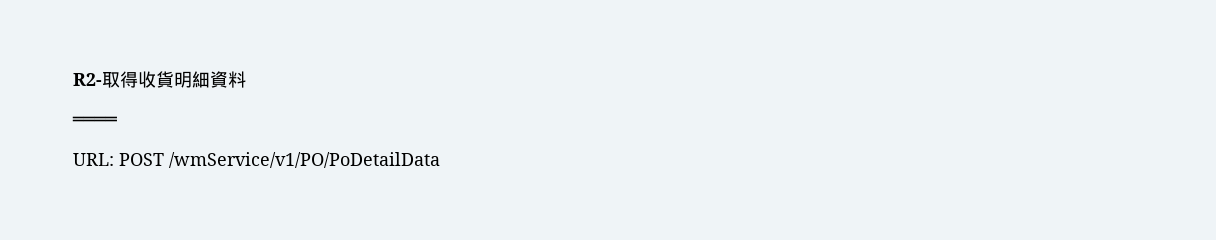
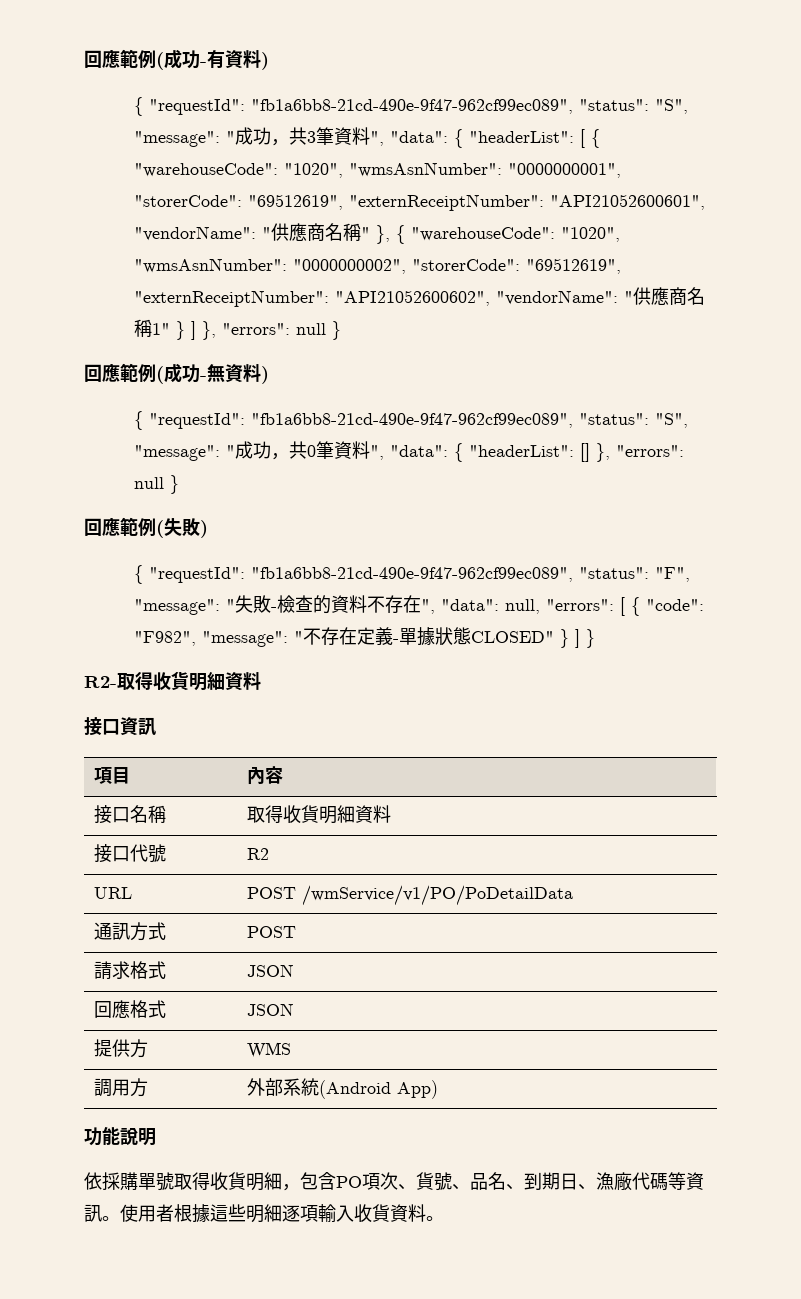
(73, 79) none -> [84,49,269,70] [133,97,688,116] [133,127,600,148] [133,162,621,178] [133,194,705,211] [133,223,620,244] [133,258,621,274] [133,287,705,307] [133,319,341,340] [84,363,269,384] [133,411,688,430] [133,441,684,462] [133,475,179,494] [84,517,208,538] [133,565,690,584] [133,595,704,616] [133,627,595,648] 回應範例(成功-有資料) // { "requestId": "fb1a6bb8-21cd-490e-9f47-962cf99ec089", "status": "S", "message": "成功，共3筆資料", "data": { "headerList": [ { "warehouseCode": "1020", "wmsAsnNumber": "0000000001", "storerCode": "69512619", "externReceiptNumber": "API21052600601", "vendorName": "供應商名稱" }, { "warehouseCode": "1020", "wmsAsnNumber": "0000000002", "storerCode": "69512619", "externReceiptNumber": "API21052600602", "vendorName": "供應商名稱1" } ] }, "errors": null } // 回應範例(成功-無資料) // { "requestId": "fb1a6bb8-21cd-490e-9f47-962cf99ec089", "status": "S", "message": "成功，共0筆資料", "data": { "headerList": [] }, "errors": null } // 回應範例(失敗) // { "requestId": "fb1a6bb8-21cd-490e-9f47-962cf99ec089", "status": "F", "message": "失敗-檢查的資料不存在", "data": null, "errors": [ { "code": "F982", "message": "不存在定義-單據狀態CLOSED" } ] } //
[72,116,117,126] [73,152,440,168] ════ // URL: POST /wmService/v1/PO/PoDetailData -> [84,717,156,736] [93,767,130,784] [246,766,283,785] [93,805,166,824] [246,805,391,824] [93,844,166,863] [246,848,269,860] [93,887,132,899] [246,885,573,906] [93,922,166,941] [246,926,296,938] [93,961,166,980] [246,964,294,977] [93,1000,166,1018] [246,1003,294,1016] [93,1039,148,1058] [246,1042,291,1058] [93,1078,148,1097] [246,1078,438,1099] [84,1127,156,1146] [84,1172,704,1191] [84,1204,444,1223] 接口資訊 // 項目 | 內容 // 接口名稱 | 取得收貨明細資料 // 接口代號 | R2 // URL | POST /wmService/v1/PO/PoDetailData // 通訊方式 | POST // 請求格式 | JSON // 回應格式 | JSON // 提供方 | WMS // 調用方 | 外部系統(Android App) // 功能說明 // 依採購單號取得收貨明細，包含PO項次、貨號、品名、到期日、漁廠代碼等資訊。使用者根據這些明細逐項輸入收貨資料。

